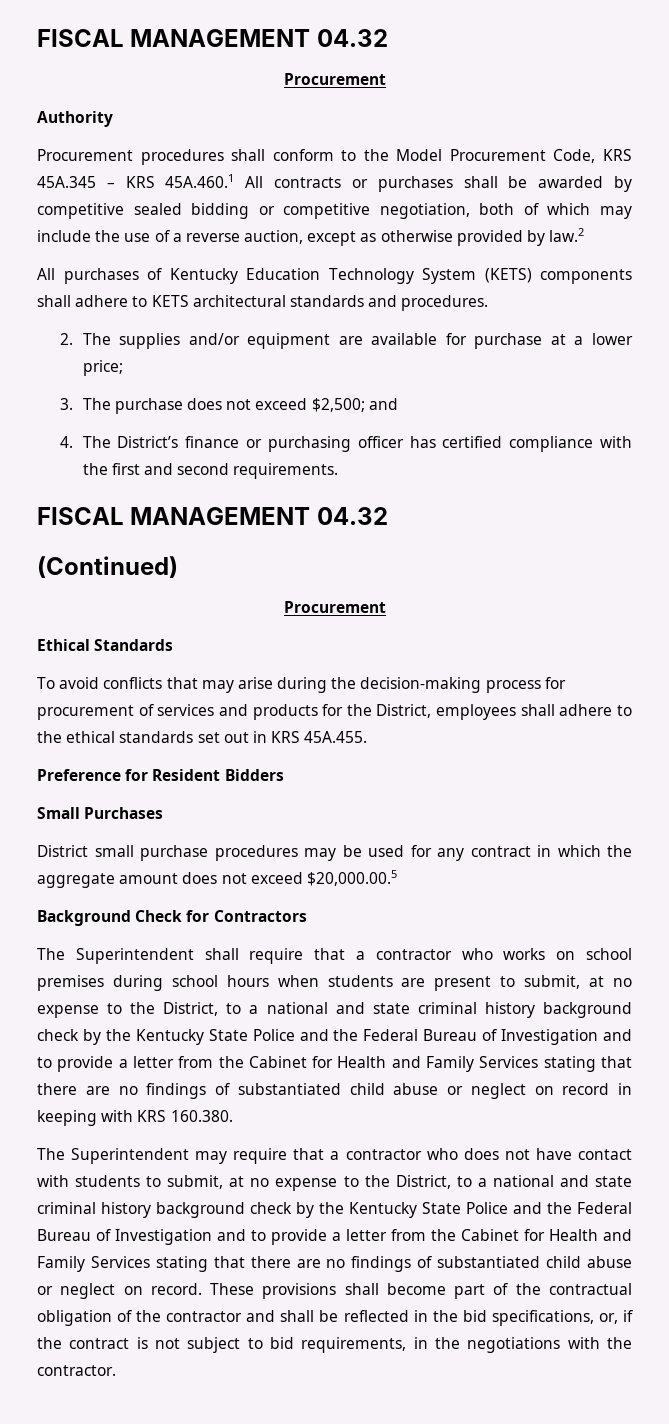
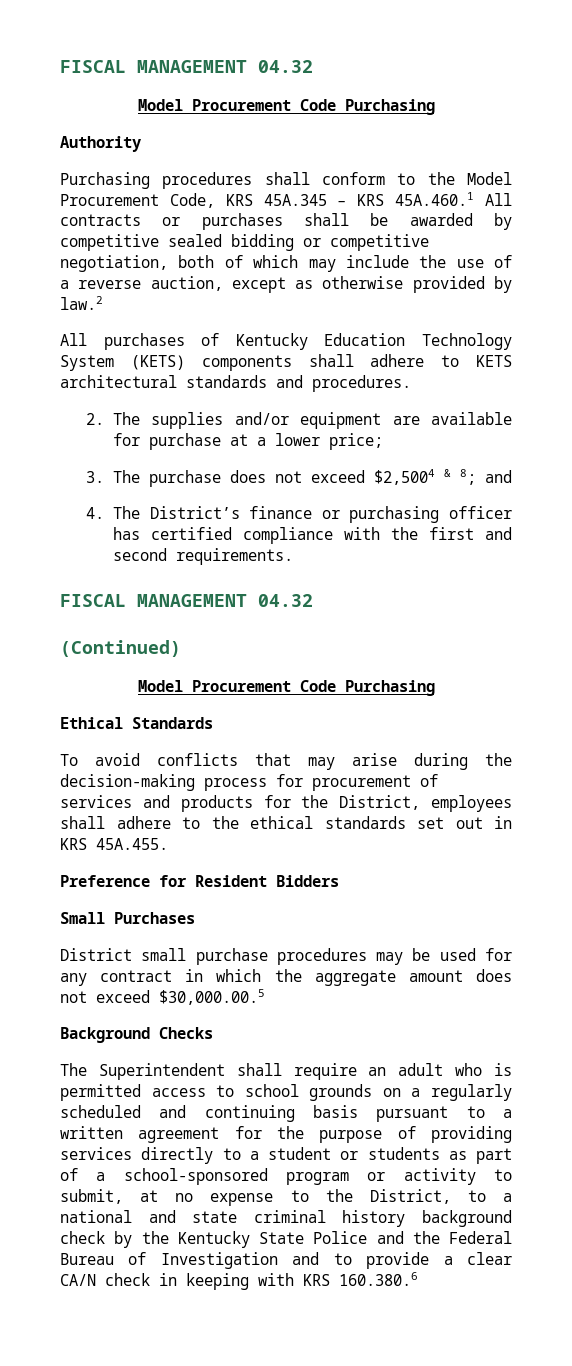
[37,29,388,47] [283,73,386,85] FISCAL MANAGEMENT 04.32 // Procurement -> [60,60,313,73] [137,99,435,115] FISCAL MANAGEMENT 04.32 // Model Procurement Code Purchasing
[37,149,133,161] Procurement -> [60,172,150,189] Purchasing
[311,398,365,412] $2,500; -> [373,469,476,485] $2,5004 & 8;
[283,601,386,613] Procurement -> [137,680,435,696] Model Procurement Code Purchasing
[306,870,397,886] $20,000.00.5 -> [159,989,265,1005] $30,000.00.5
[135,910,307,922] Check for Contractors -> [159,1027,213,1039] Checks
[314,948,632,960] [37,975,492,991] that a contractor who works on school premises during school hours when students are present -> [368,1063,512,1076] [60,1084,512,1101] [60,1105,512,1122] [60,1126,512,1143] [60,1147,512,1164] [60,1168,476,1185] an adult who is permitted access to school grounds on a regularly scheduled and continuing basis pursuant to a written agreement for the purpose of providing services directly to a student or students as part of a school-sponsored program or activity
[132,1056,633,1072] [37,1083,632,1099] [37,1110,233,1126] [37,1148,633,1164] [37,1175,632,1191] [37,1202,632,1218] [37,1229,632,1245] [37,1256,632,1272] [37,1283,632,1299] [37,1310,634,1326] [37,1337,632,1353] [37,1365,116,1376] letter from the Cabinet for Health and Family Services stating that there are no findings of substantiated child abuse or neglect on record in keeping with KRS 160.380. // The Superintendent may require that a contractor who does not have contact with students to submit, at no expense to the District, to a national and state criminal history background check by the Kentucky State Police and the Federal Bureau of Investigation and to provide a letter from the Cabinet for Health and Family Services stating that there are no findings of substantiated child abuse or neglect on record. These provisions shall become part of the contractual obligation of the contractor and shall be reflected in the bid specifications, or, if the contract is not subject to bid requirements, in the negotiations with the contractor. -> [467,1252,512,1265] [60,1272,418,1290] clear CA/N check in keeping with KRS 160.380.6

